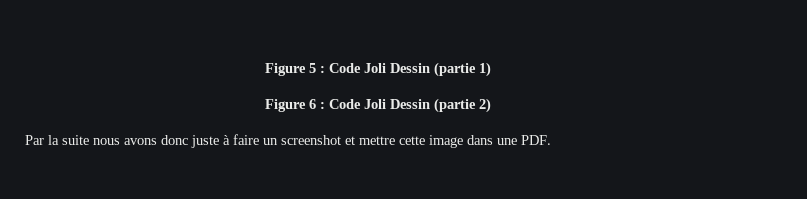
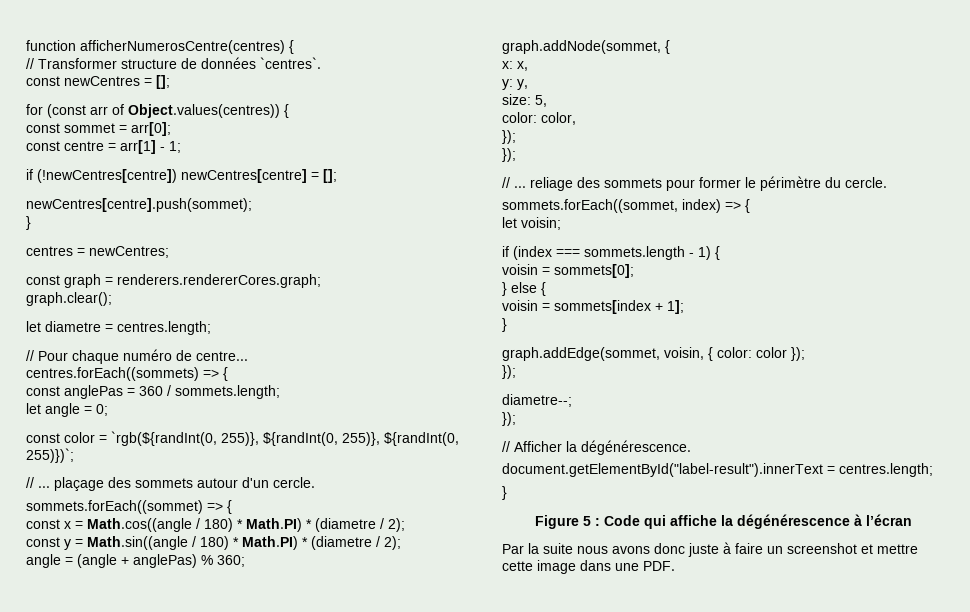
[265,62,491,77] [265,98,491,113] Figure 5 : Code Joli Dessin (partie 1) // Figure 6 : Code Joli Dessin (partie 2) -> [26,40,294,54] [26,57,321,69] [26,75,170,89] [26,104,289,118] [26,122,171,136] [26,140,181,154] [26,169,337,183] [26,198,252,212] [26,216,31,230] [26,246,169,258] [26,274,321,288] [26,292,112,306] [26,321,211,335] [26,349,248,364] [26,367,228,381] [26,385,280,399] [26,403,108,417] [26,431,459,446] [26,448,74,463] [26,477,315,491] [26,500,232,514] [26,518,405,532] [26,536,401,550] [26,554,245,568] [502,40,670,54] [502,61,528,71] [502,79,528,90] [502,94,547,107] [502,112,576,125] [502,130,516,144] [502,148,516,162] [502,176,887,191] [502,199,750,213] [502,217,561,230] [502,246,720,260] [502,264,634,278] [502,282,546,296] [502,300,684,314] [502,318,507,332] [502,347,805,361] [502,365,516,379] [502,394,572,407] [502,412,516,426] [502,440,691,455] [502,463,933,477] [502,486,507,500] [534,514,912,529] function afficherNumerosCentre(centres) { // // Transformer structure de données `centres`. // const newCentres = []; // for (const arr of Object.values(centres)) { // const sommet = arr[0]; // const centre = arr[1] - 1; // if (!newCentres[centre]) newCentres[centre] = []; // newCentres[centre].push(sommet); // } // centres = newCentres; // const graph = renderers.rendererCores.graph; // graph.clear(); // let diametre = centres.length; // // Pour chaque numéro de centre... // centres.forEach((sommets) => { // const anglePas = 360 / sommets.length; // let angle = 0; // const color = `rgb(${randInt(0, 255)}, ${randInt(0, 255)}, ${randInt(0, 255)})`; // // ... plaçage des sommets autour d'un cercle. // sommets.forEach((sommet) => { // const x = Math.cos((angle / 180) * Math.PI) * (diametre / 2); // const y = Math.sin((angle / 180) * Math.PI) * (diametre / 2); // angle = (angle + anglePas) % 360; // graph.addNode(sommet, { // x: x, // y: y, // size: 5, // color: color, // }); // }); // // ... reliage des sommets pour former le périmètre du cercle. // sommets.forEach((sommet, index) => { // let voisin; // if (index === sommets.length - 1) { // voisin = sommets[0]; // } else { // voisin = sommets[index + 1]; // } // graph.addEdge(sommet, voisin, { color: color }); // }); // diametre--; // }); // // Afficher la dégénérescence. // document.getElementById("label-result").innerText = centres.length; // } // Figure 5 : Code qui affiche la dégénérescence à l’écran

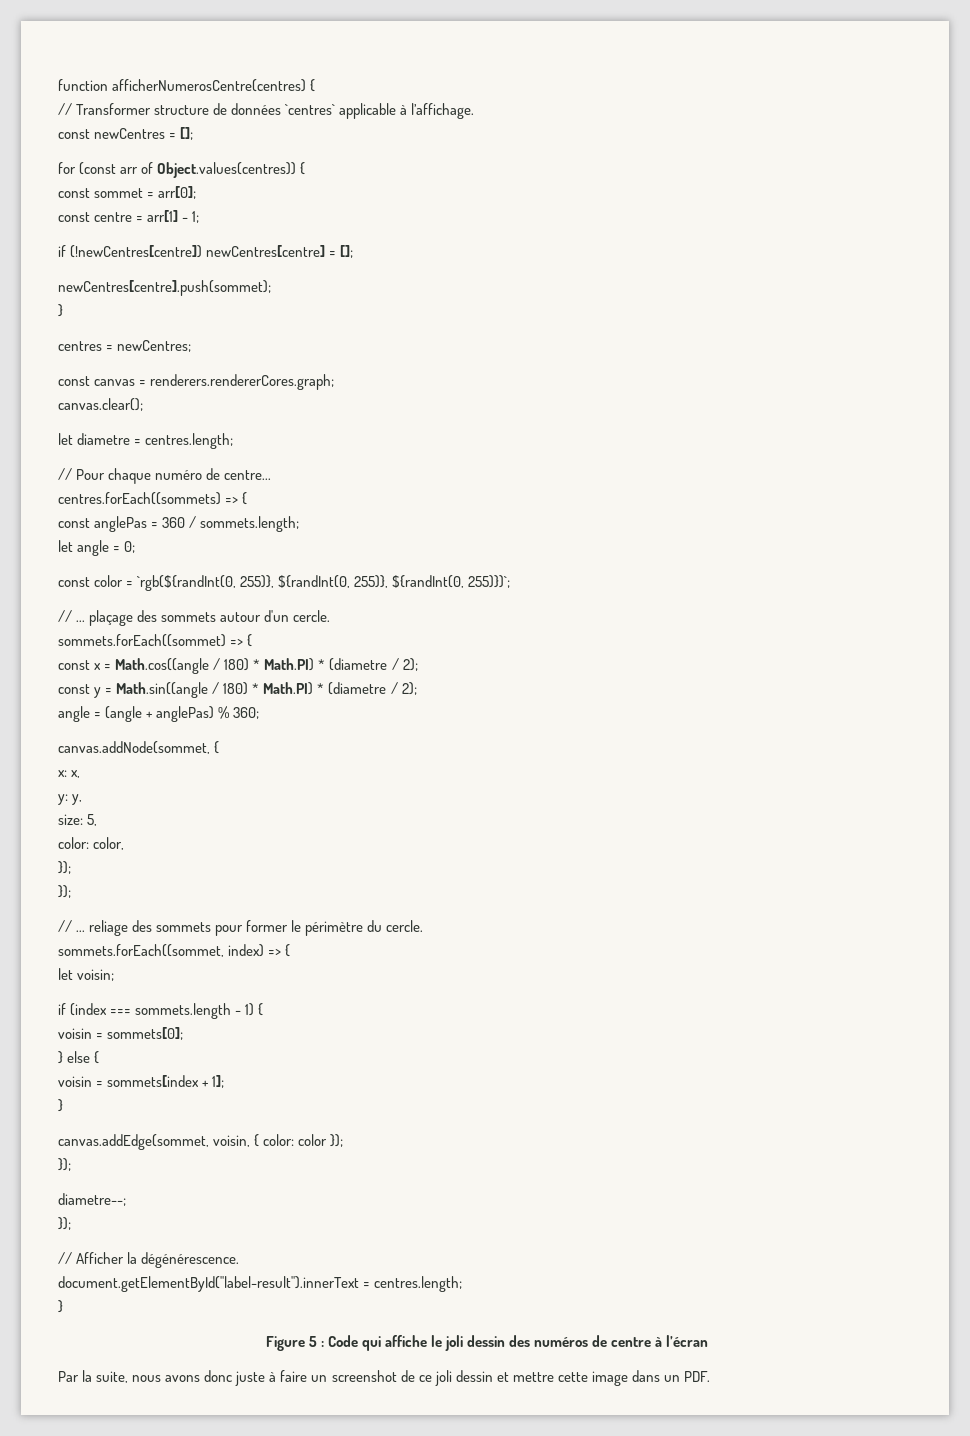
[260,57,321,69] `centres`. -> [285,103,475,119] `centres` applicable à l’affichage.
[64,274,101,288] graph -> [94,379,136,386] canvas
[26,292,112,306] graph.clear(); -> [58,398,143,411] canvas.clear();
[502,40,661,54] graph.addNode(sommet, -> [58,741,210,754] canvas.addNode(sommet,
[502,347,660,361] graph.addEdge(sommet, -> [58,1134,209,1150] canvas.addEdge(sommet,
[720,514,850,529] la dégénérescence -> [430,1335,652,1351] le joli dessin des numéros de centre
[543,543,573,554] suite -> [96,1371,129,1383] suite,
(857, 548) none -> [400,1370,493,1386] de ce joli dessin
[615,563,639,571] une -> [664,1375,680,1382] un

